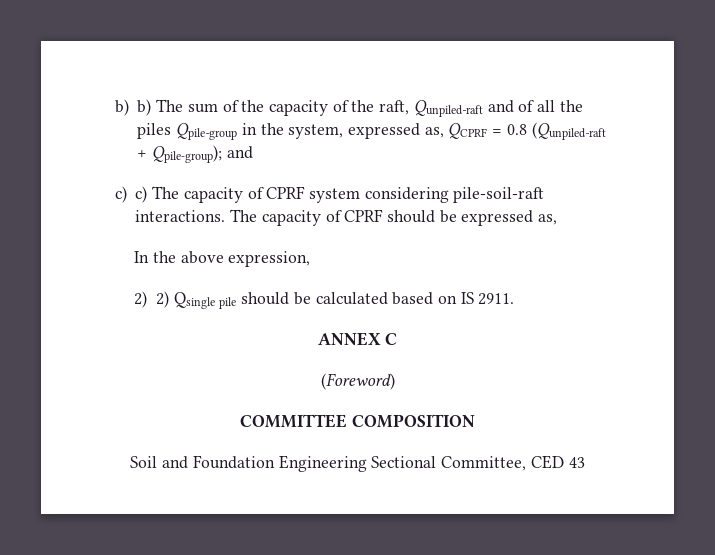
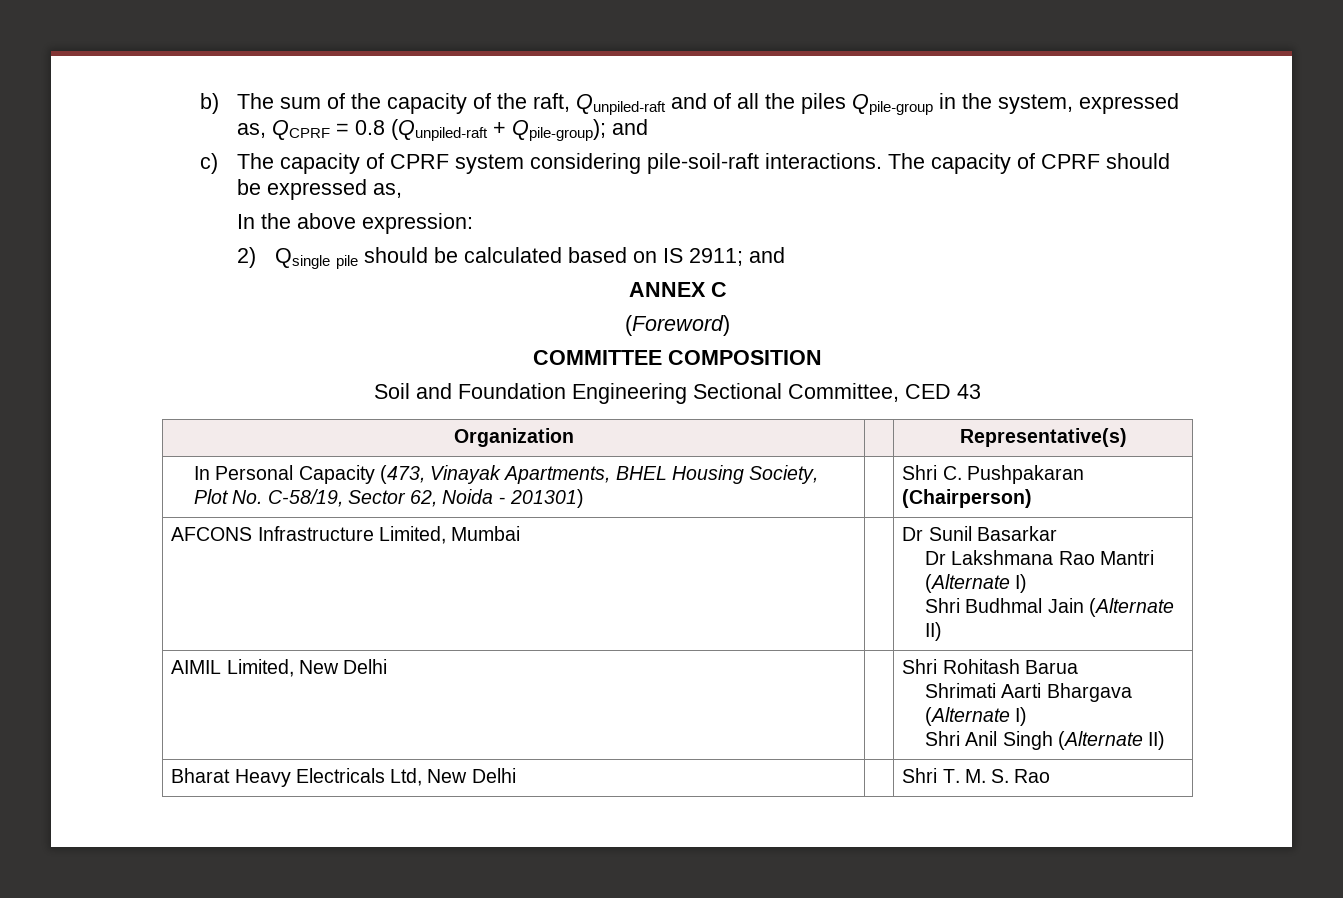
[114,99,152,116] b) b) -> [199,93,219,114] b)
[135,186,148,203] c) -> (218, 163) none
[228,251,311,267] [134,291,169,308] expression, // 2) 2) -> [362,213,474,234] [237,247,257,268] expression: // 2)
[478,293,515,305] 2911. -> [688,247,785,266] 2911; and
(585, 462) none -> [453,428,574,447] [959,428,1127,447] [194,465,819,484] [194,489,584,508] [902,465,1084,484] [902,489,1033,508] [171,526,521,544] [902,526,1057,541] [925,550,1154,565] [925,574,1028,593] [925,598,1174,617] [925,622,943,641] [171,659,388,677] [902,659,1078,674] [925,683,1132,702] [925,707,1028,726] [925,731,1166,750] [171,768,516,787] [902,768,1051,783] // Organization | | Representative(s) // In Personal Capacity (473, Vinayak Apartments, BHEL Housing Society, Plot No. C-58/19, Sector 62, Noida - 201301) | | Shri C. Pushpakaran (Chairperson) // AFCONS Infrastructure Limited, Mumbai | | Dr Sunil Basarkar // Dr Lakshmana Rao Mantri (Alternate I) // Shri Budhmal Jain (Alternate II) // AIMIL Limited, New Delhi | | Shri Rohitash Barua // Shrimati Aarti Bhargava (Alternate I) // Shri Anil Singh (Alternate II) // Bharat Heavy Electricals Ltd, New Delhi | | Shri T. M. S. Rao

